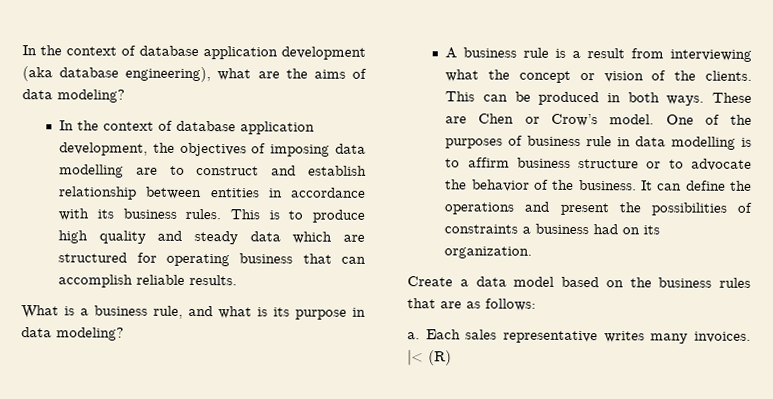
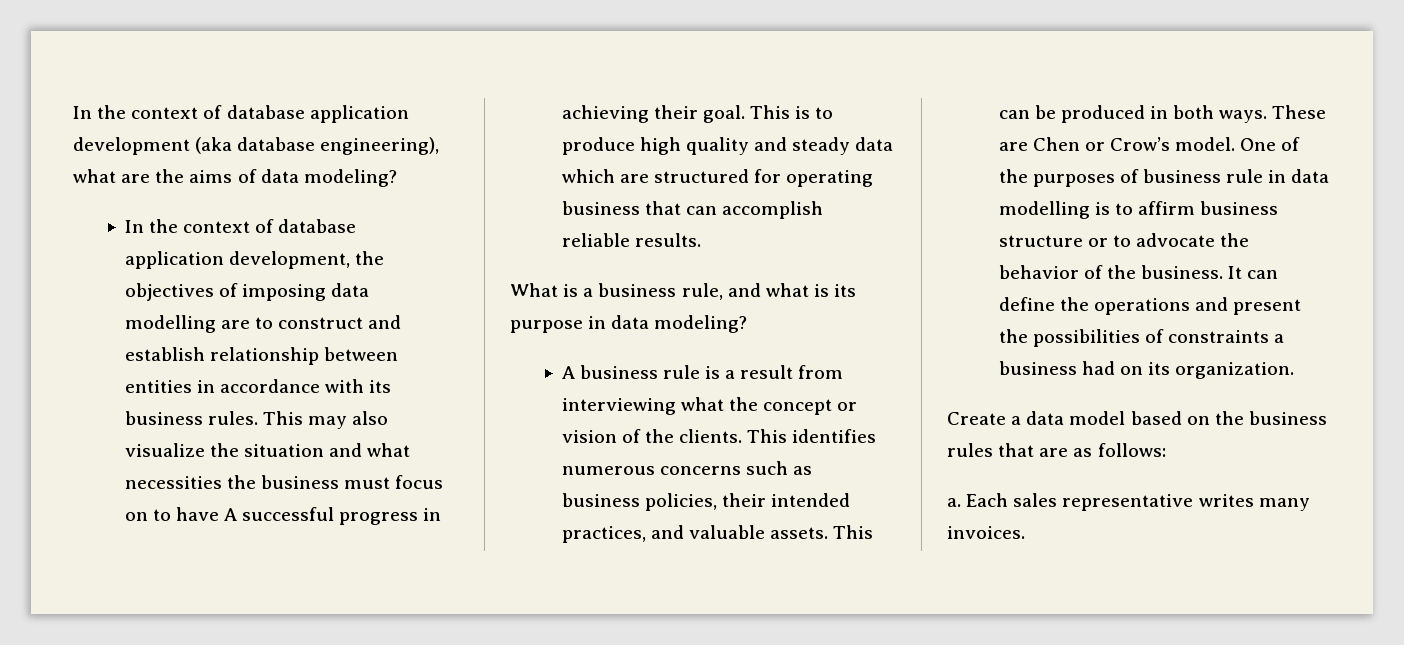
(260, 214) none -> [308,411,389,429] [124,443,411,457] [124,475,444,489] [124,507,442,525] [561,105,791,123] may also visualize the situation and what necessities the business must focus on to have A successful progress in achieving their goal. This
(476, 96) none -> [792,429,877,443] [561,461,813,475] [561,493,851,511] [561,525,874,543] identifies numerous concerns such as business policies, their intended practices, and valuable assets. This
[407,349,452,366] |< (R) -> (1025, 532) none

